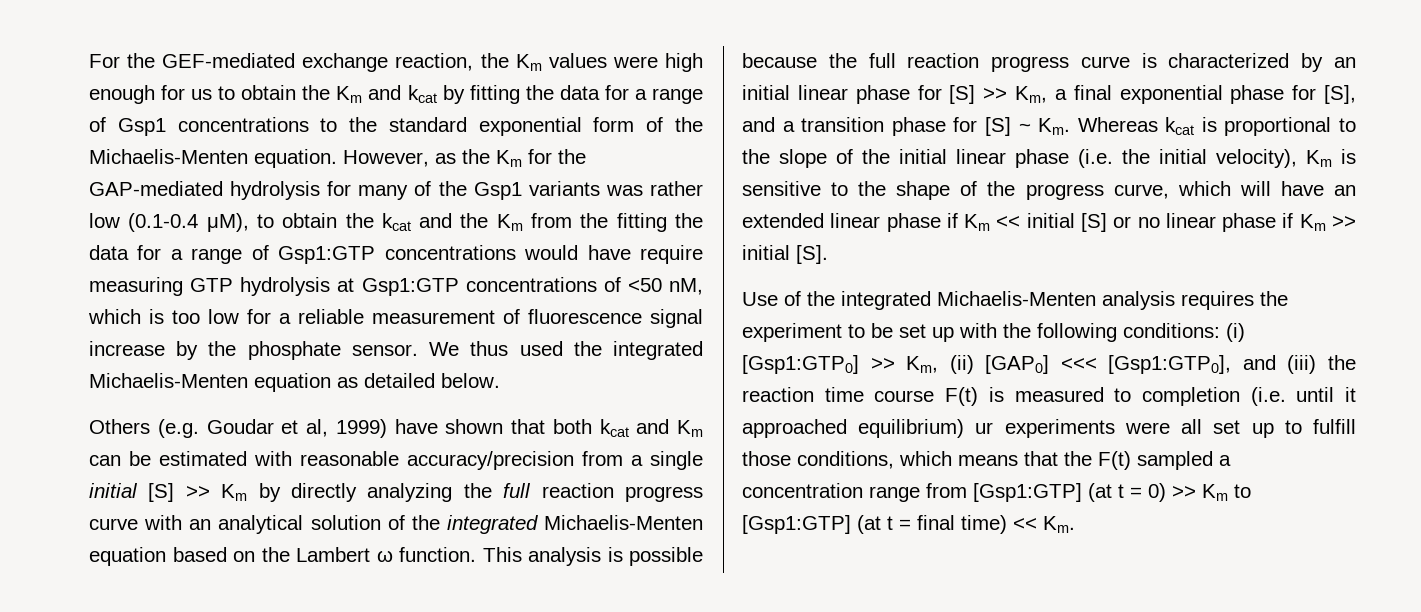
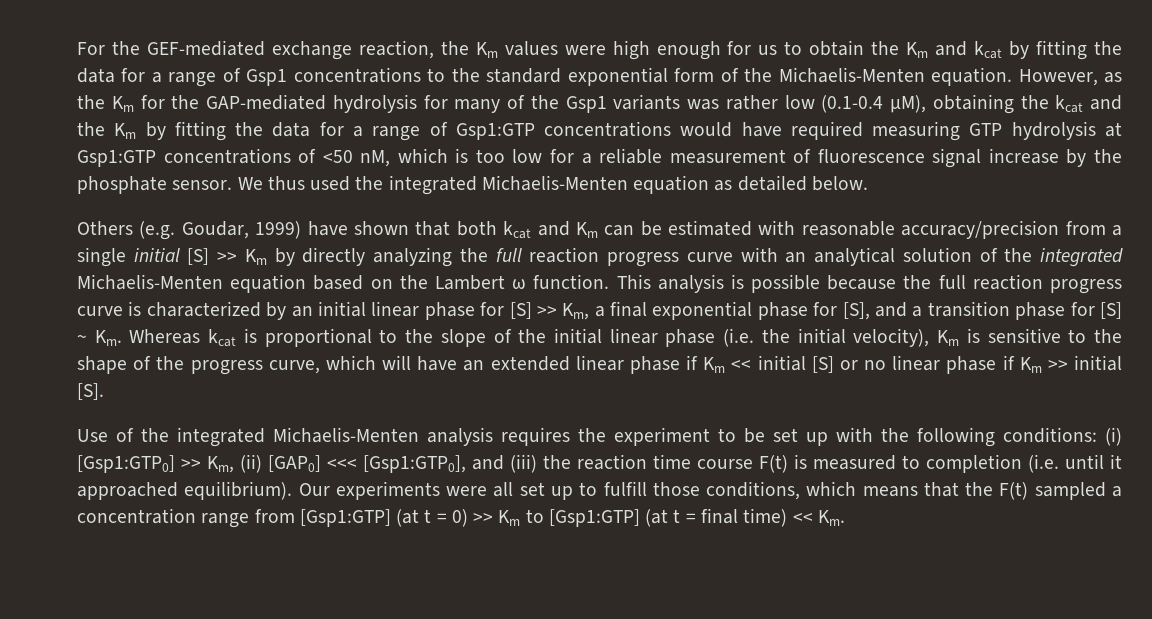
[256,213,338,228] to obtain -> [932,94,1014,114] obtaining
[531,213,609,228] from the -> [145,122,166,140] by
[640,245,704,264] require -> [790,121,863,140] required
[206,419,328,437] Goudar et al, -> [181,221,249,239] Goudar,
[858,419,994,438] equilibrium) ur -> [184,481,330,500] equilibrium). Our

